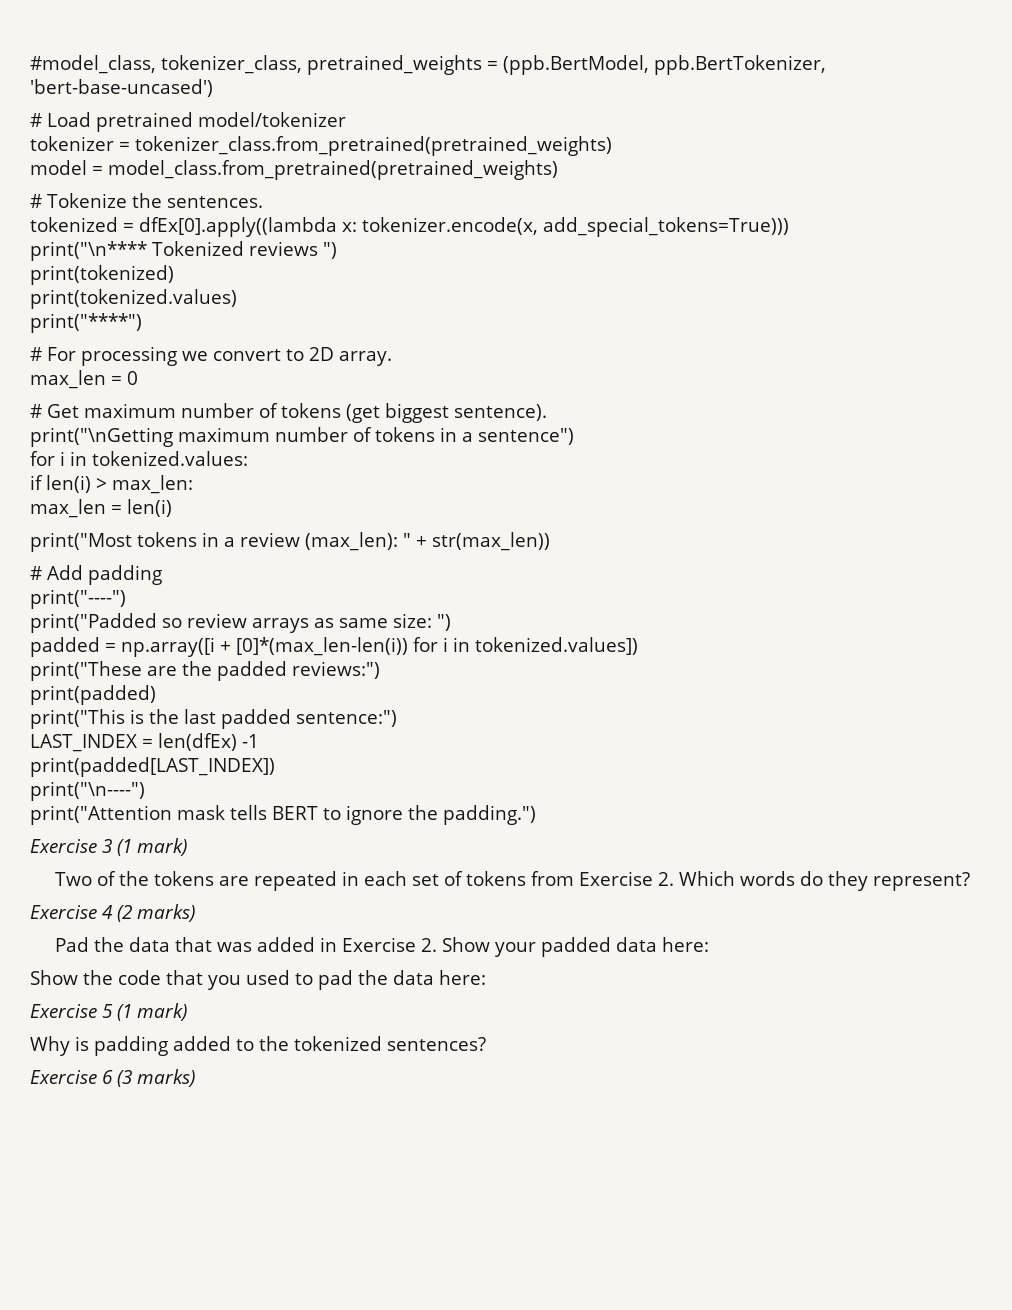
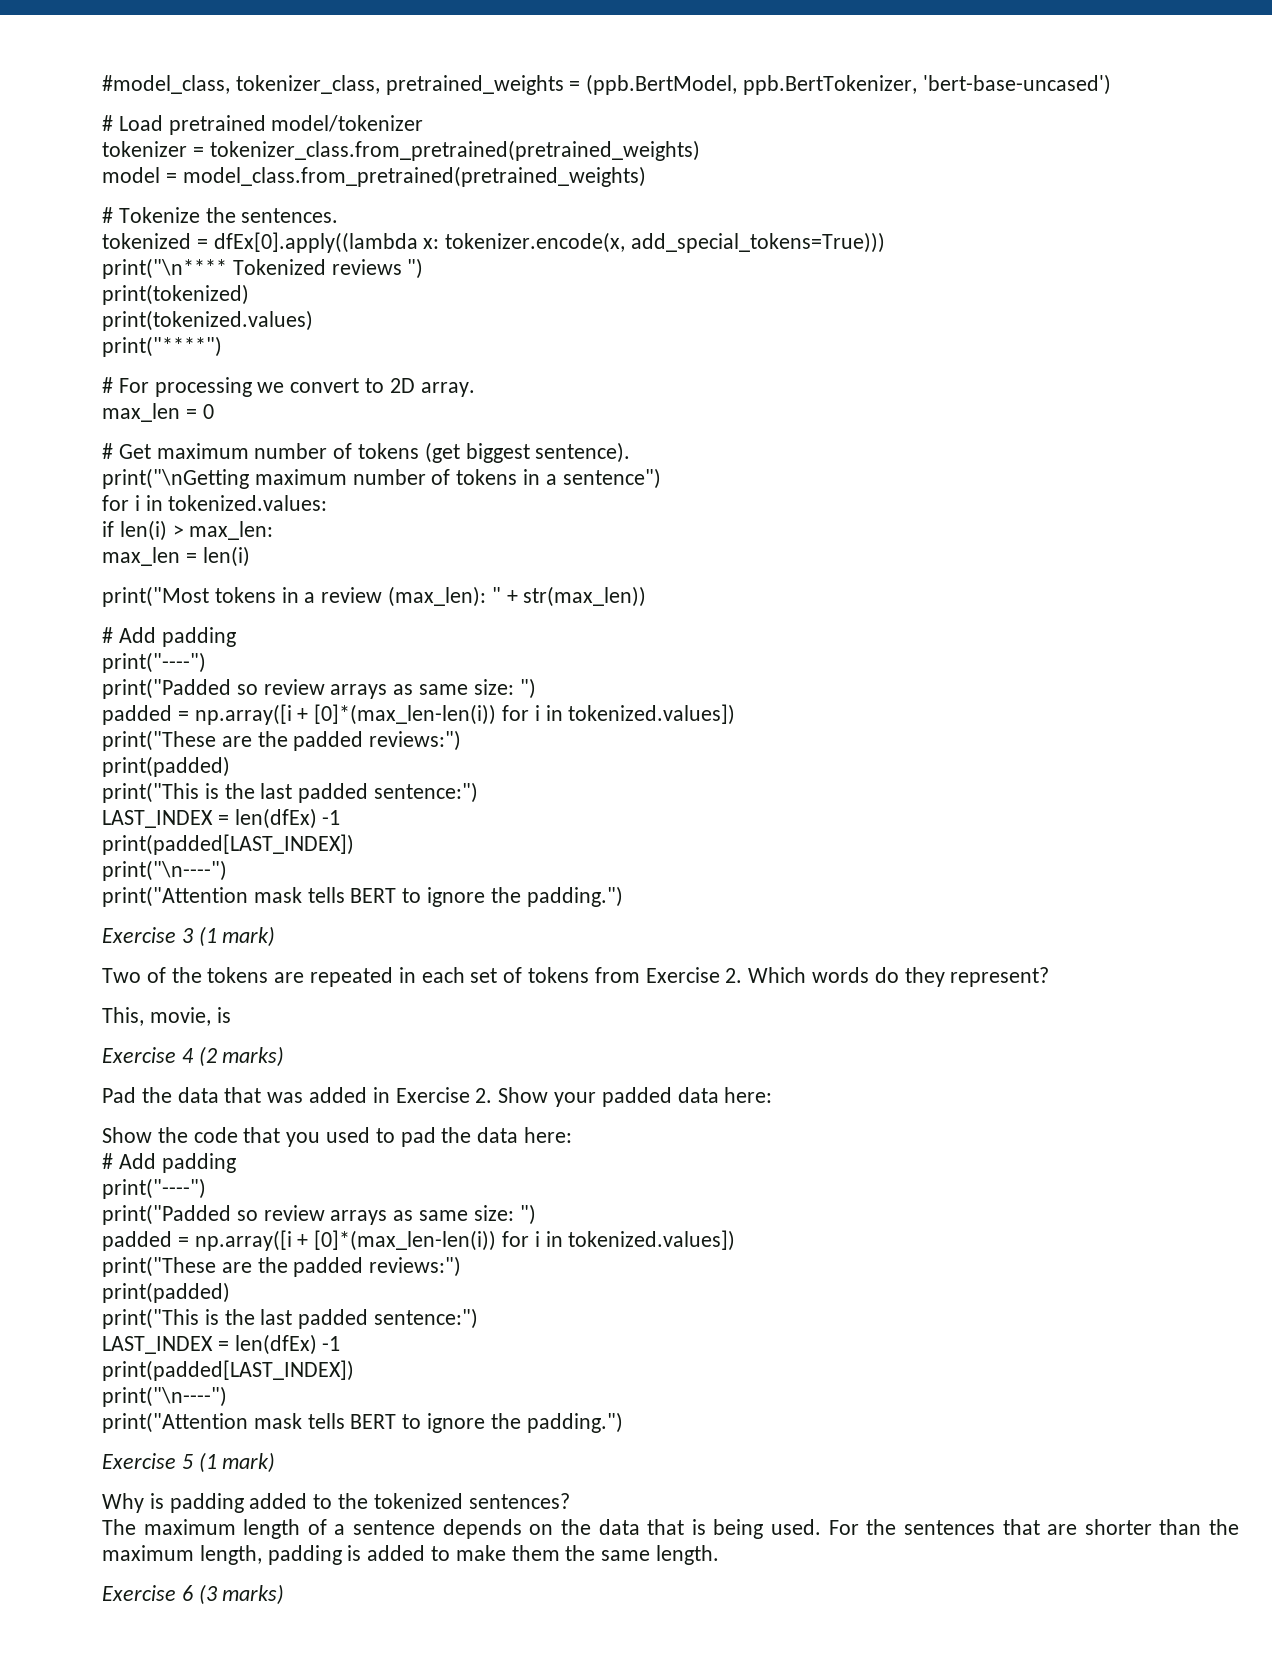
(971, 881) none -> [102,1007,231,1026] // This, movie, is
(486, 977) none -> [102,1153,236,1173] [102,1178,206,1199] [102,1204,536,1225] [102,1230,736,1251] [102,1256,462,1277] [102,1282,230,1303] [102,1308,479,1329] [102,1334,341,1355] [102,1360,354,1381] [102,1386,227,1407] [102,1412,623,1433] // # Add padding // print("----") // print("Padded so review arrays as same size: ") // padded = np.array([i + [0]*(max_len-len(i)) for i in tokenized.values]) // print("These are the padded reviews:") // print(padded) // print("This is the last padded sentence:") // LAST_INDEX = len(dfEx) -1 // print(padded[LAST_INDEX]) // print("\n----") // print("Attention mask tells BERT to ignore the padding.")
(486, 1044) none -> [102,1519,1239,1539] [102,1545,720,1565] // The maximum length of a sentence depends on the data that is being used. For the sentences that are shorter than the maximum length, padding is added to make them the same length.

